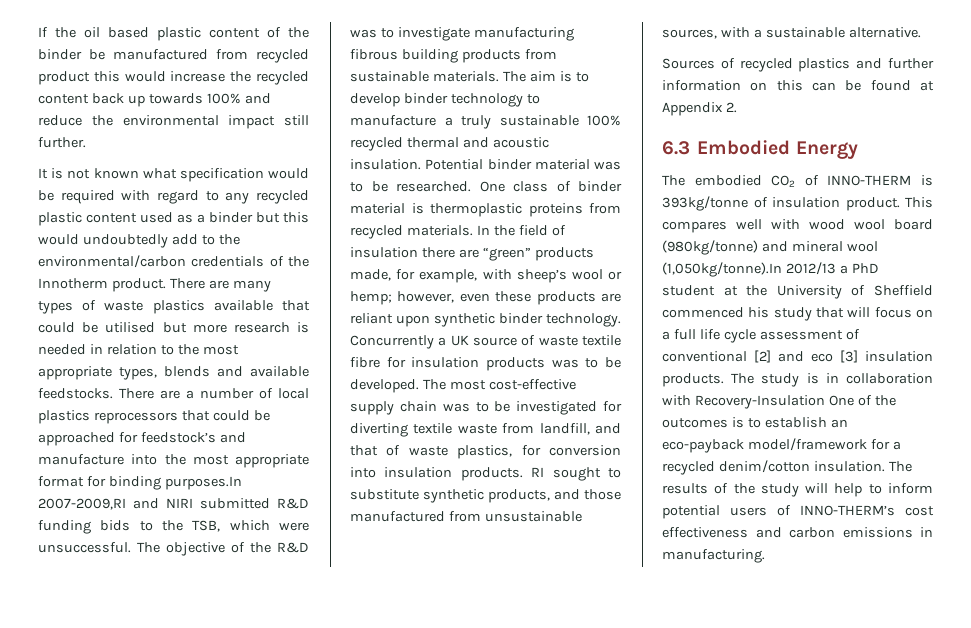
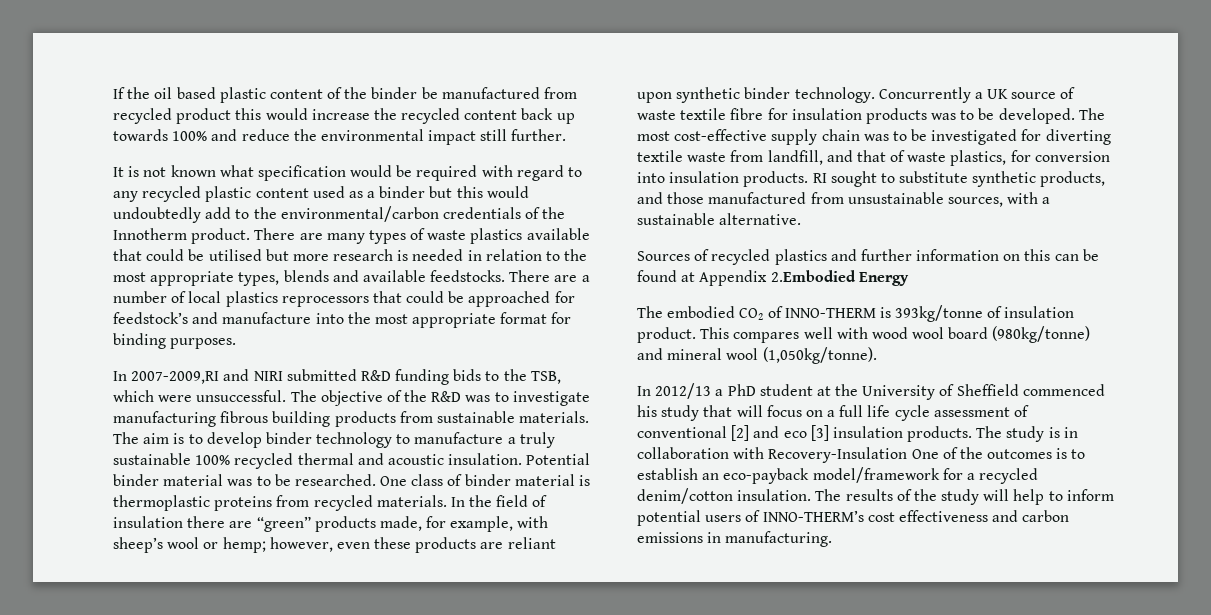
[164,476,242,490] purposes.In -> [170,338,237,349] [113,371,127,381] purposes. // In
[725,102,737,113] [662,140,791,155] 2. // 6.3 Embodied -> [770,270,856,282] 2.Embodied
[662,262,782,277] (1,050kg/tonne).In -> [762,347,877,364] [637,386,651,396] (1,050kg/tonne). // In

